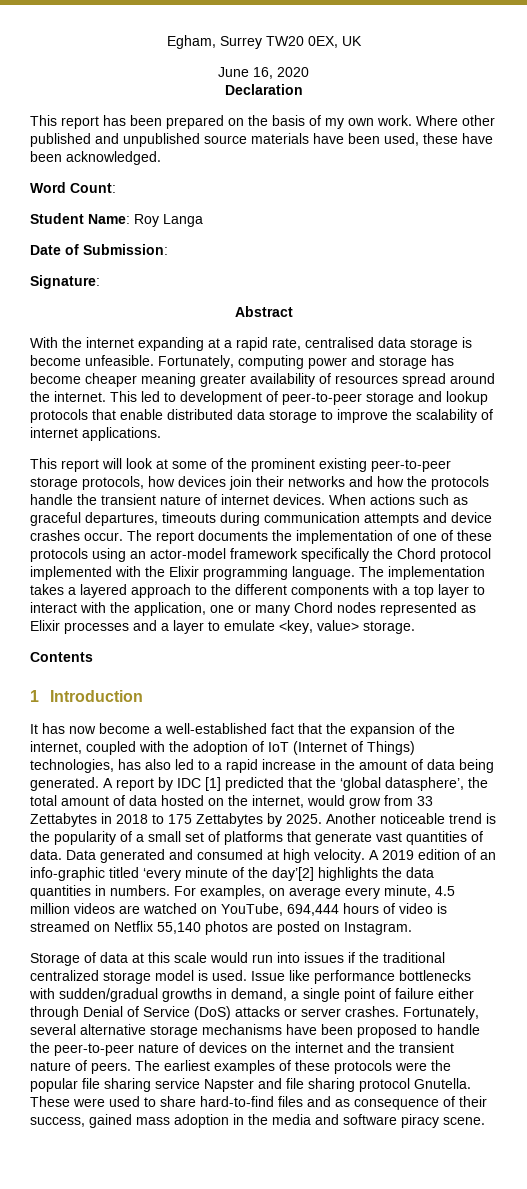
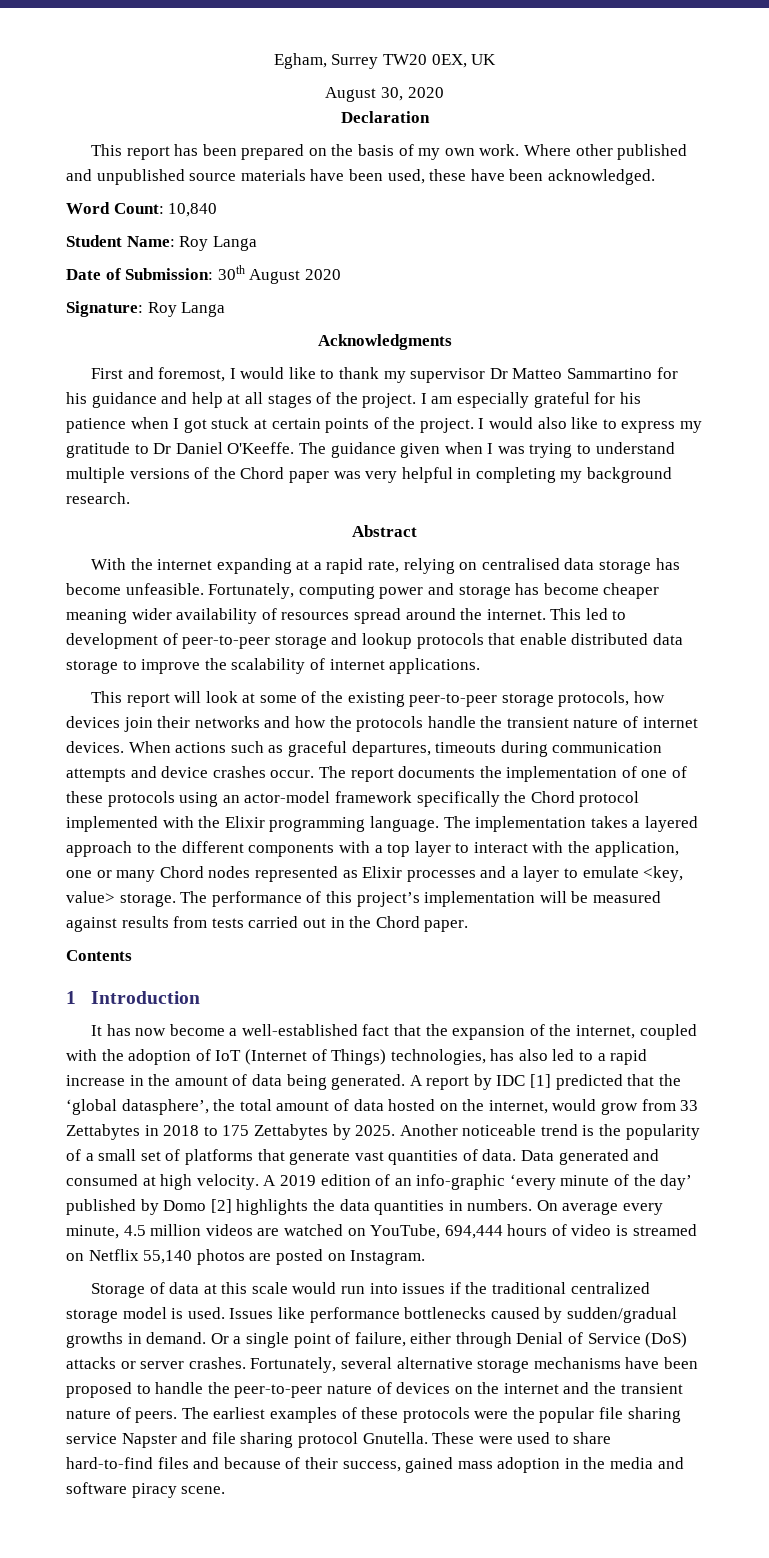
[218,67,273,79] June 16, -> [325,87,403,102] August 30,
(116, 188) none -> [168,203,218,217] 10,840
[30,275,100,289] // Signature: -> [217,265,341,284] [66,301,226,317] [317,334,452,350] [90,367,678,383] [66,392,641,408] [66,417,703,433] [66,442,675,458] [66,467,673,483] [66,492,130,504] 30th August 2020 // Signature: Roy Langa // Acknowledgments // First and foremost, I would like to thank my supervisor Dr Matteo Sammartino for his guidance and help at all stages of the project. I am especially grateful for his patience when I got stuck at certain points of the project. I would also like to express my gratitude to Dr Daniel O'Keeffe. The guidance given when I was trying to understand multiple versions of the Chord paper was very helpful in completing my background research.
(301, 344) none -> [403,558,478,574] relying on
[462,337,472,348] is -> [655,558,680,570] has
[200,374,246,387] greater -> [131,608,172,620] wider
[251,458,315,472] prominent -> (344, 697) none
(415, 627) none -> [180,891,661,907] [66,916,469,932] The performance of this project’s implementation will be measured against results from tests carried out in the Chord paper.
[109,867,139,878] titled -> (506, 1182) none
[272,867,314,881] day’[2] -> [660,1174,693,1190] [66,1199,232,1215] day’ published by Domo [2]
[174,885,285,899] For examples, on -> [536,1200,558,1211] On
[251,971,285,981] Issue -> [229,1308,274,1319] Issues
[29,988,55,999] with -> [490,1307,563,1323] caused by
[231,988,287,1001] demand, -> [146,1332,229,1344] demand. Or
[395,988,434,999] failure -> [354,1332,406,1347] failure,
[335,1099,439,1110] as consequence -> [223,1457,281,1469] because

